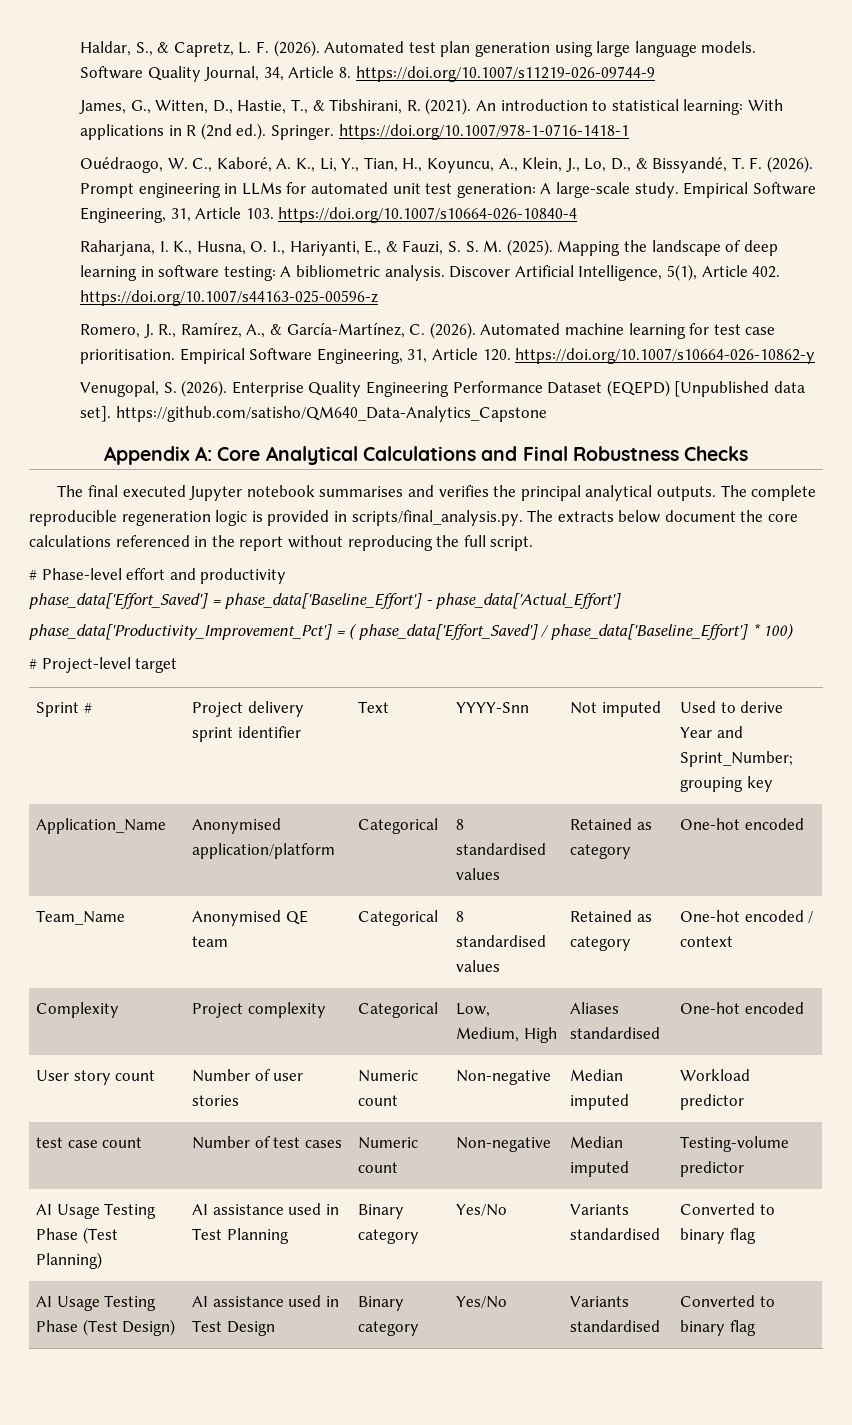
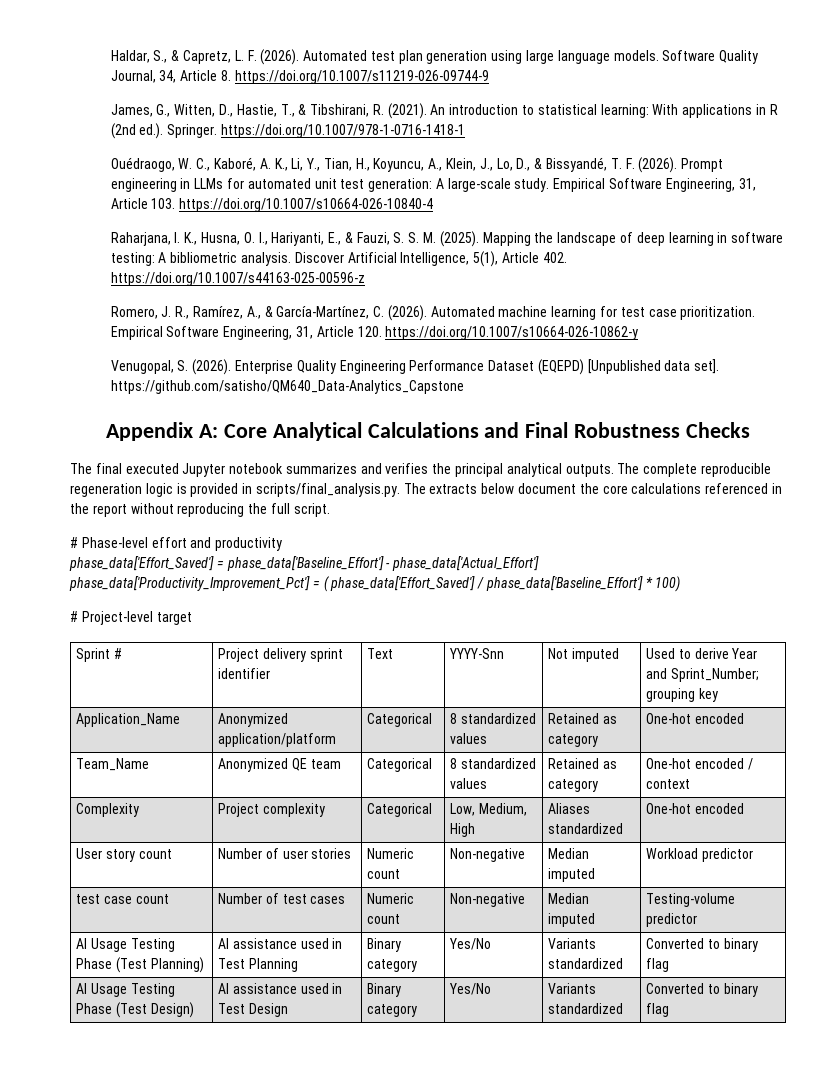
[80,349,176,364] prioritisation. -> [680,306,756,320] prioritization.
[319,486,404,497] summarises -> [285,463,357,474] summarizes
[192,818,282,834] Anonymised -> [217,713,288,727] Anonymized
[456,843,547,855] standardised -> [460,713,536,724] standardized
[192,910,282,926] Anonymised -> [217,758,288,772] Anonymized
[456,935,547,947] standardised -> [460,758,536,769] standardized
[570,1027,661,1039] standardised -> [547,823,623,834] standardized
[570,1228,661,1240] standardised -> [547,958,623,969] standardized
[570,1320,661,1332] standardised -> [547,1003,623,1014] standardized

